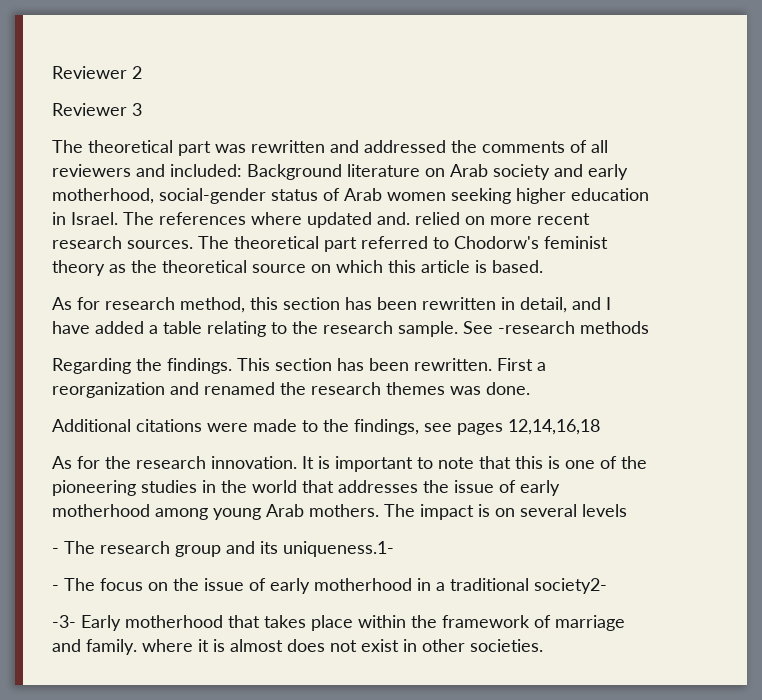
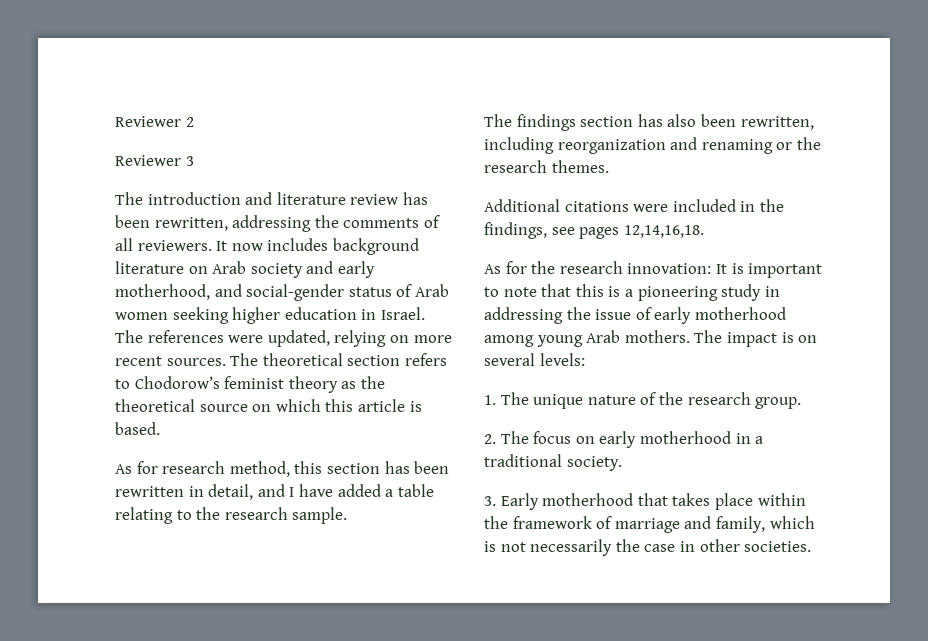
[88,140,608,156] [52,164,342,180] theoretical part was rewritten and addressed the comments of all reviewers and included: Background -> [147,192,428,205] [115,215,440,232] [115,238,419,255] introduction and literature review has been rewritten, addressing the comments of all reviewers. It now includes background
(154, 196) none -> [214,284,242,297] and
[251,212,460,228] where updated and. relied -> [228,330,387,347] were updated, relying
[52,236,122,249] research -> (162, 361) none
[324,236,539,252] part referred to Chodorw's -> [347,353,447,366] [115,376,220,389] section refers to Chodorow’s
[463,321,649,334] [52,358,546,374] [52,382,530,398] See -research methods // Regarding the findings. This section has been rewritten. First a reorganization and renamed the research themes was done. -> [484,114,814,131] [484,137,821,154] [484,160,609,173] // The findings section has also been rewritten, including reorganization and renaming or the research themes.
[253,419,318,432] made to -> [672,199,756,212] included in
[508,419,600,435] 12,14,16,18 -> [623,225,704,238] 12,14,16,18.
[211,456,297,469] innovation. -> [627,263,712,274] innovation:
[565,456,647,469] [52,480,418,496] one of the pioneering studies in the world that addresses -> [624,284,780,301] [484,307,563,324] a pioneering study in addressing
[582,504,627,517] [52,541,394,557] [52,578,266,591] levels // - The research group and its uniqueness.1- // - The focus on the issue of -> [539,353,585,366] [484,392,802,409] [484,431,595,444] levels: // 1. The unique nature of the research group. // 2. The focus on
[534,578,607,594] [52,615,76,628] society2- // -3- -> [566,456,622,471] [484,496,496,506] society. // 3.
[86,639,399,655] family. where it is almost does not exist -> [715,516,815,533] [484,539,676,556] family, which is not necessarily the case

